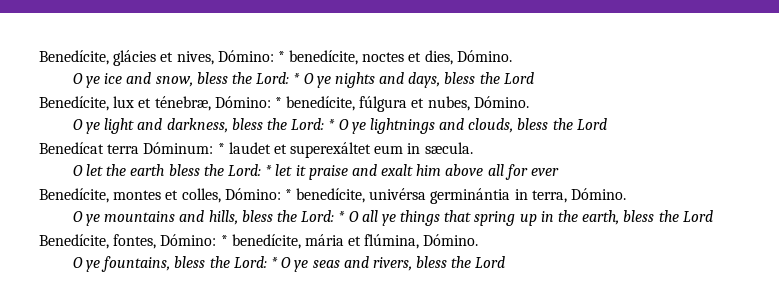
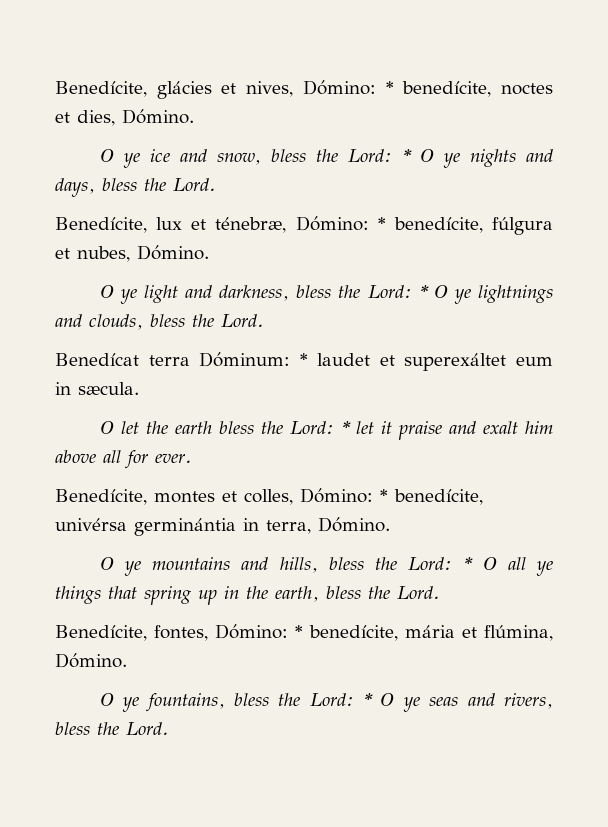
[503,72,534,84] Lord -> [173,178,216,191] Lord.
[576,118,607,130] Lord -> [221,314,264,327] Lord.
[530,168,559,176] ever -> [155,453,192,463] ever.
[682,210,713,222] Lord -> [397,586,440,599] Lord.
[475,256,506,268] Lord -> [126,722,169,735] Lord.

